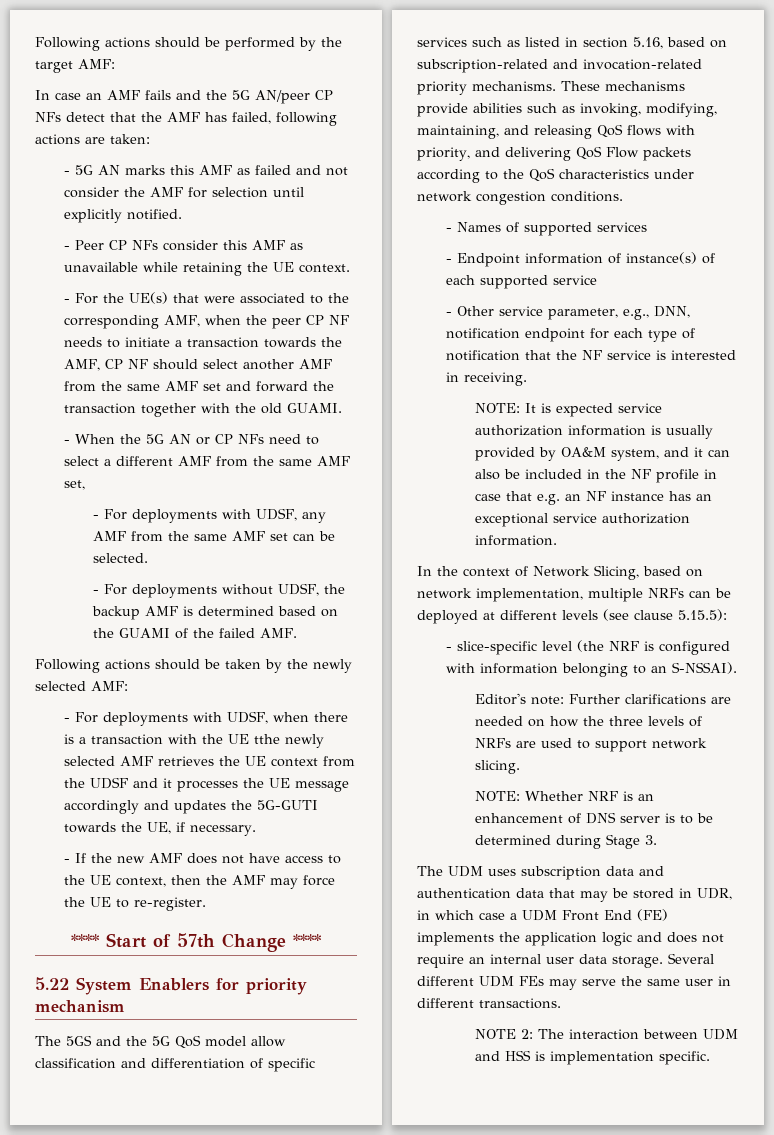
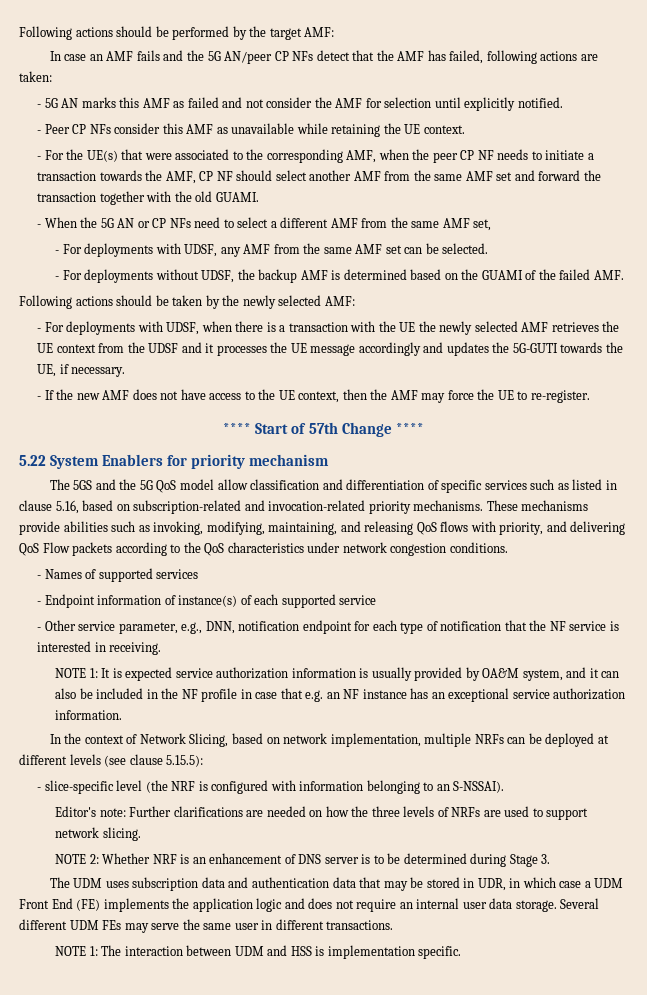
[253,734,280,744] tthe -> [418,321,436,332] the
[583,37,628,48] section -> [19,500,52,511] clause
[474,403,520,413] NOTE: -> [55,668,98,678] NOTE 1:
[474,791,520,801] NOTE: -> [55,854,99,864] NOTE 2:
[520,1029,533,1039] 2: -> [89,946,98,956] 1:

